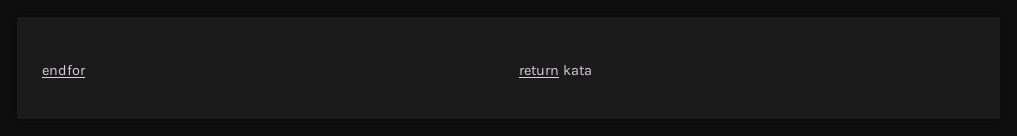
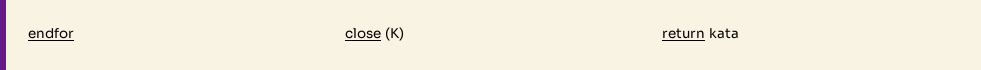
(86, 70) none -> [345,27,404,41] // close (K)

